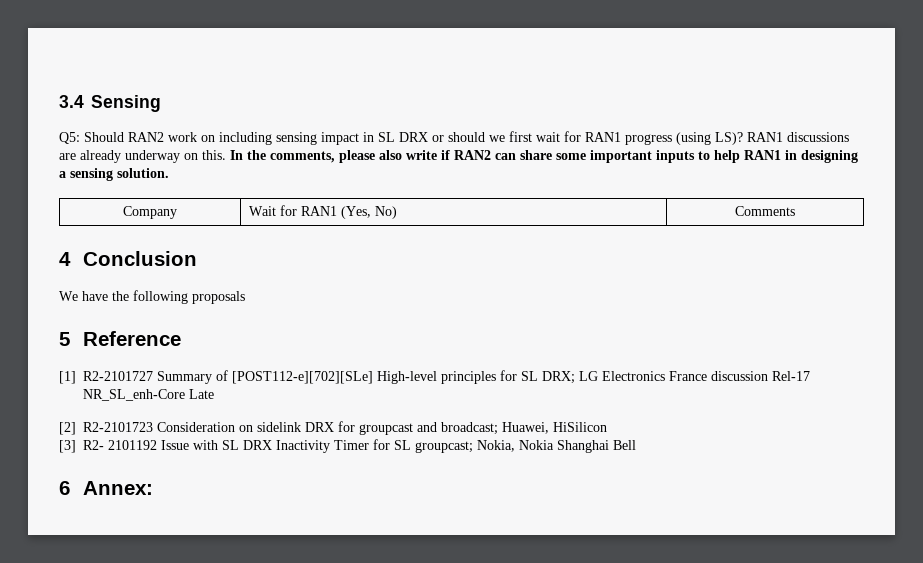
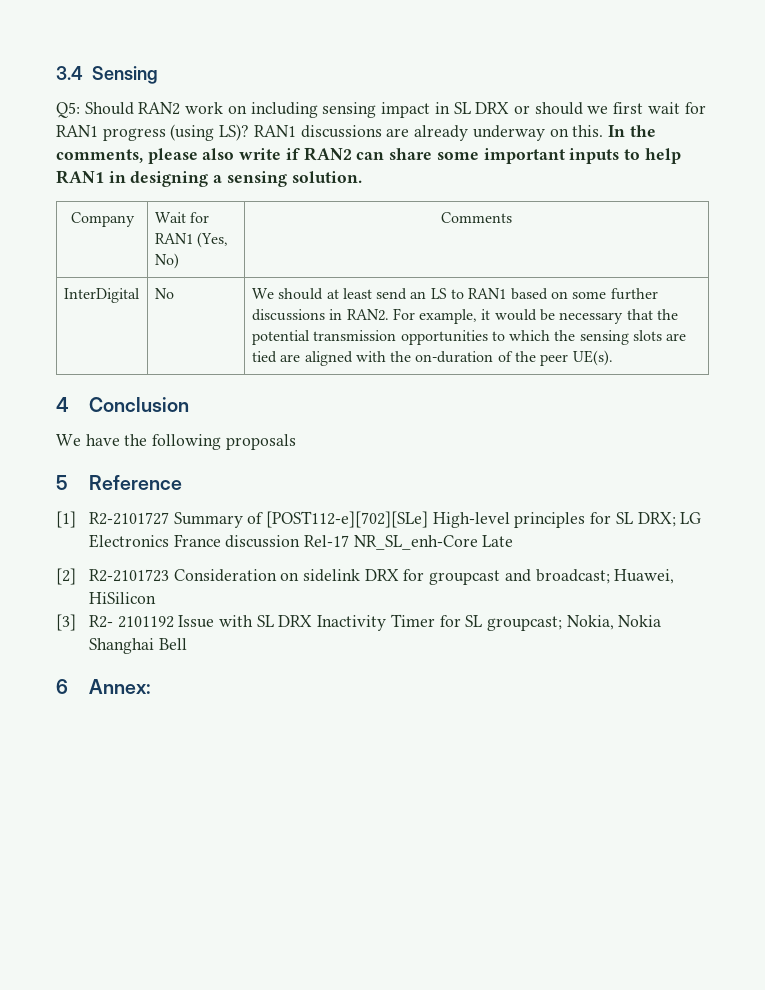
(795, 211) none -> [63,288,140,303] [154,288,174,299] [251,288,658,300] [251,308,679,324] [251,330,687,345] [251,350,613,366] // InterDigital | No | We should at least send an LS to RAN1 based on some further discussions in RAN2. For example, it would be necessary that the potential transmission opportunities to which the sensing slots are tied are aligned with the on-duration of the peer UE(s).

